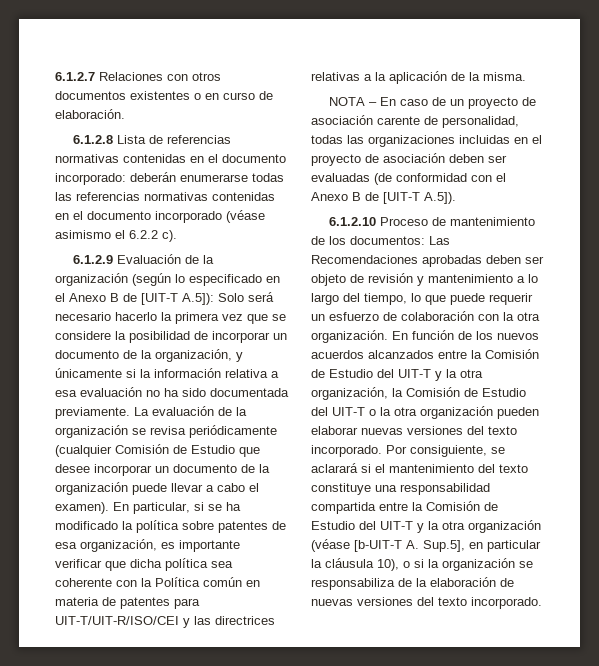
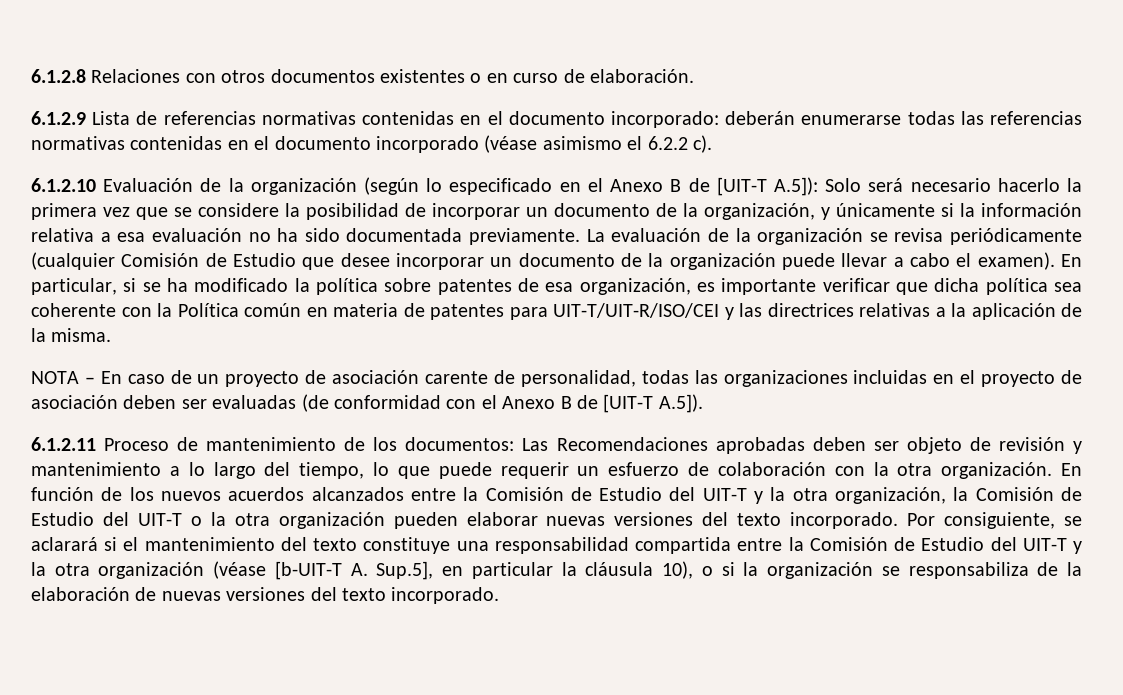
[55,72,95,81] 6.1.2.7 -> [31,69,86,83] 6.1.2.8
[72,135,113,144] 6.1.2.8 -> [31,111,86,125] 6.1.2.9
[72,255,113,264] 6.1.2.9 -> [31,178,96,192] 6.1.2.10
[328,217,376,226] 6.1.2.10 -> [31,437,96,451] 6.1.2.11

